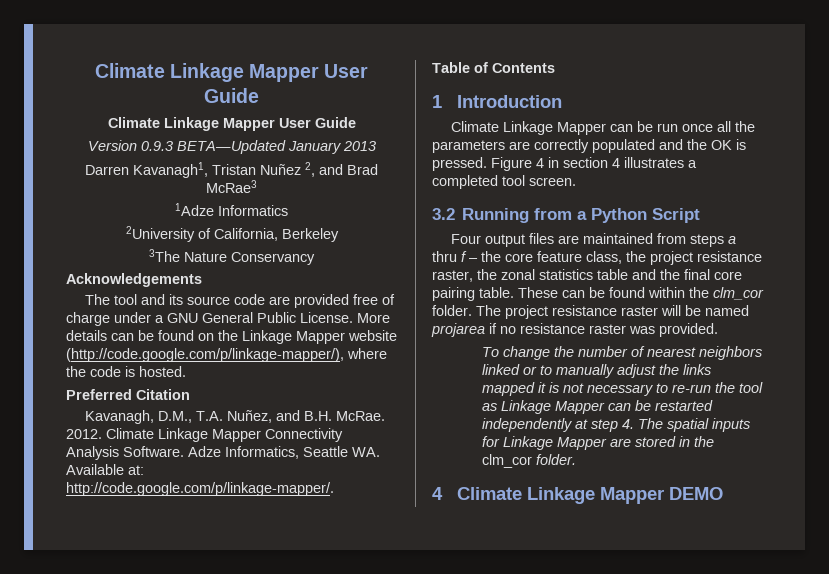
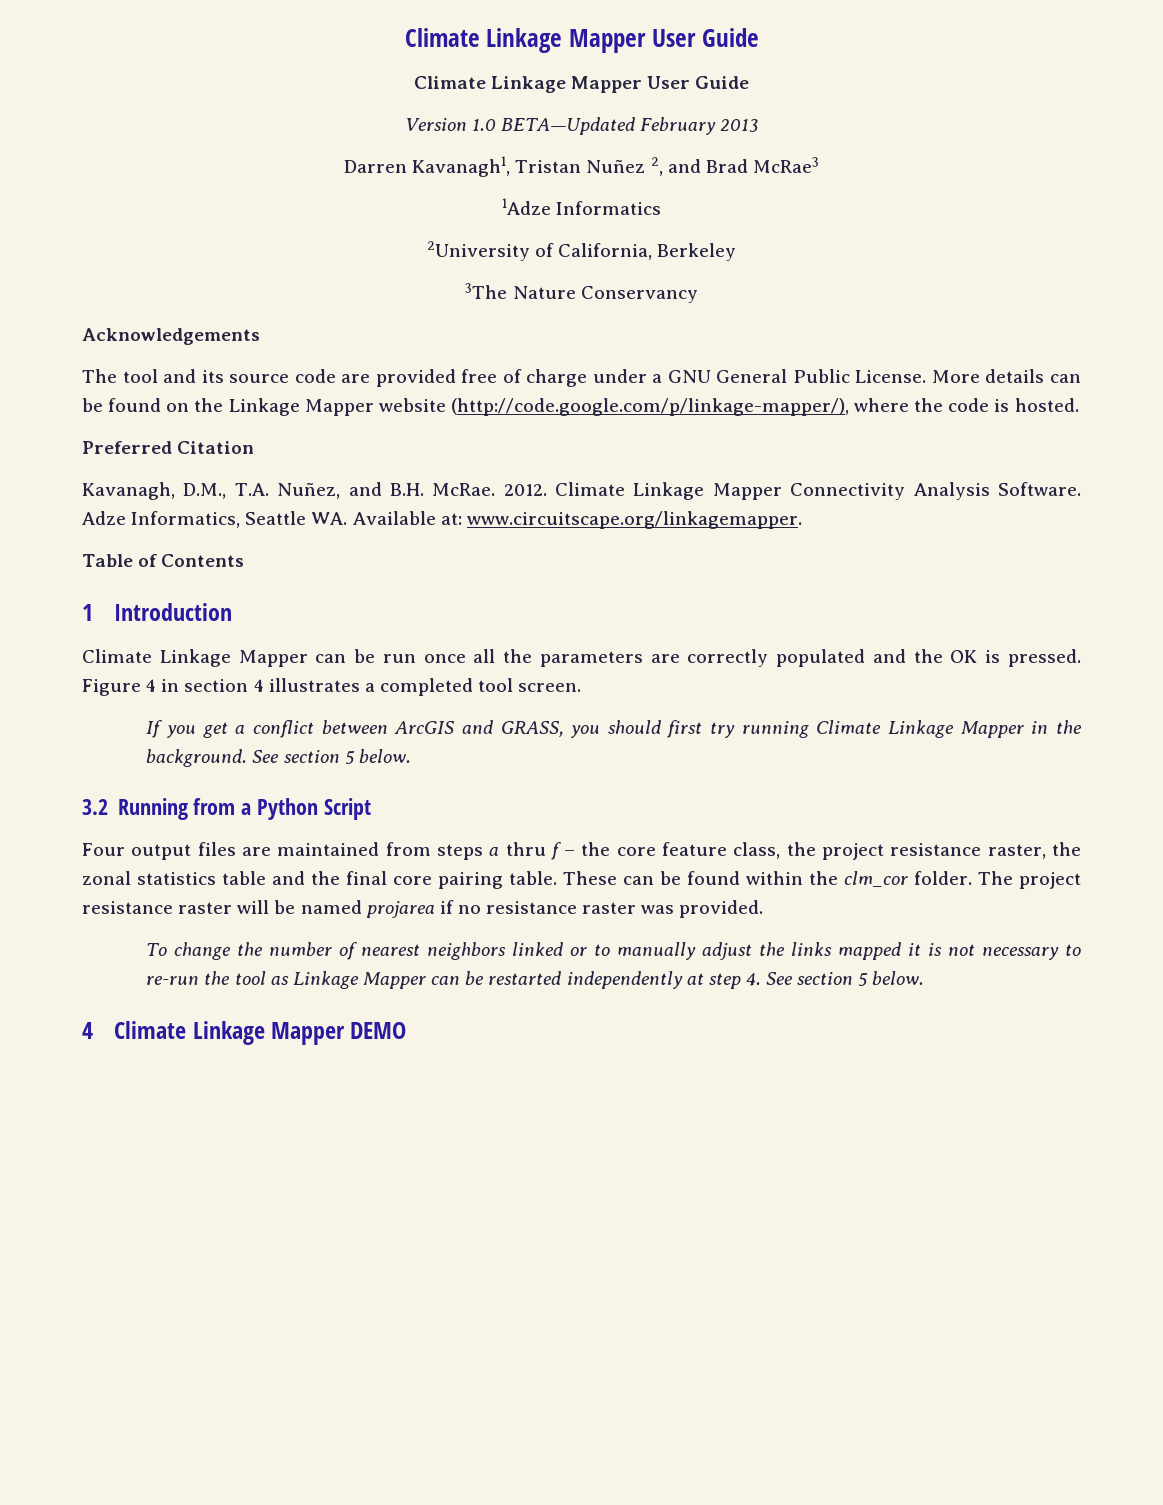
[140,140,341,154] 0.9.3 BETA—Updated January -> [471,117,717,135] 1.0 BETA—Updated February
[66,482,334,496] http://code.google.com/p/linkage-mapper/. -> [466,511,802,529] www.circuitscape.org/linkagemapper.
(576, 181) none -> [146,720,1082,738] [146,749,411,767] // If you get a conflict between ArcGIS and GRASS, you should first try running Climate Linkage Mapper in the background. See section 5 below.
[638,418,751,432] [482,436,715,450] [482,454,577,468] The spatial inputs for Linkage Mapper are stored in the clm_cor folder. -> [766,971,925,986] See section 5 below.

